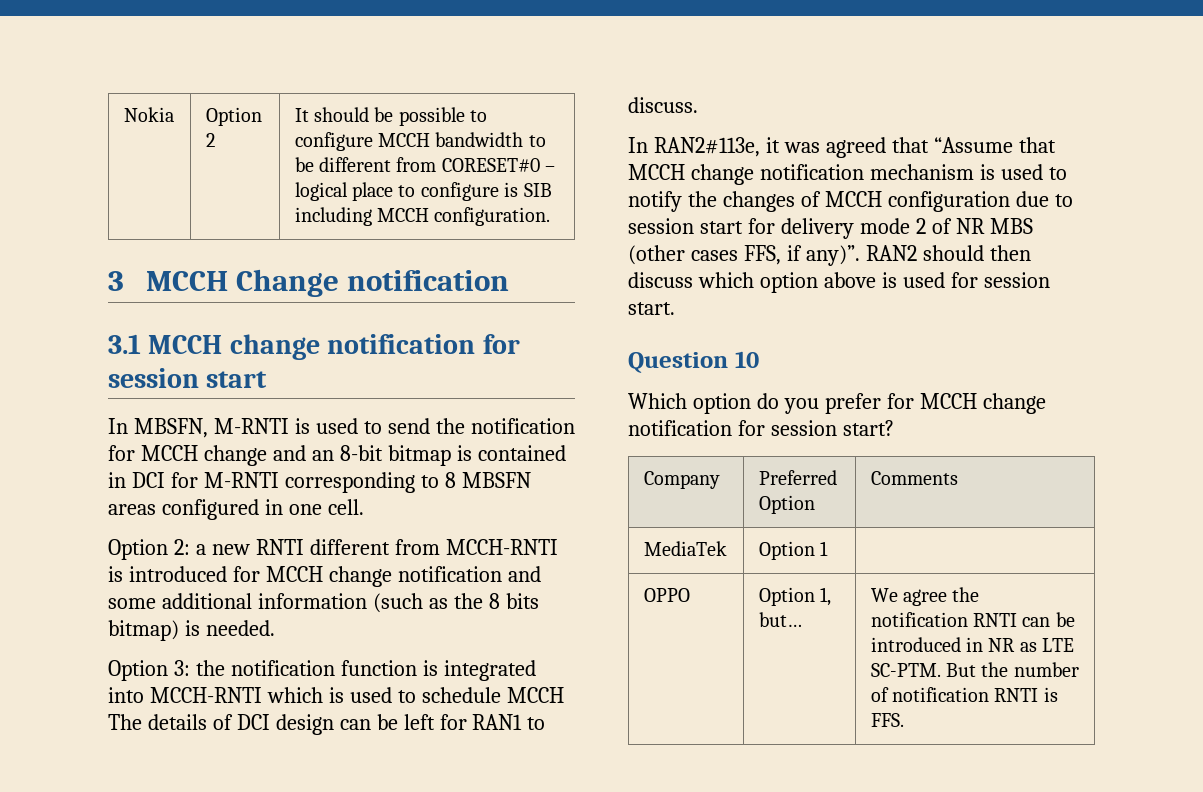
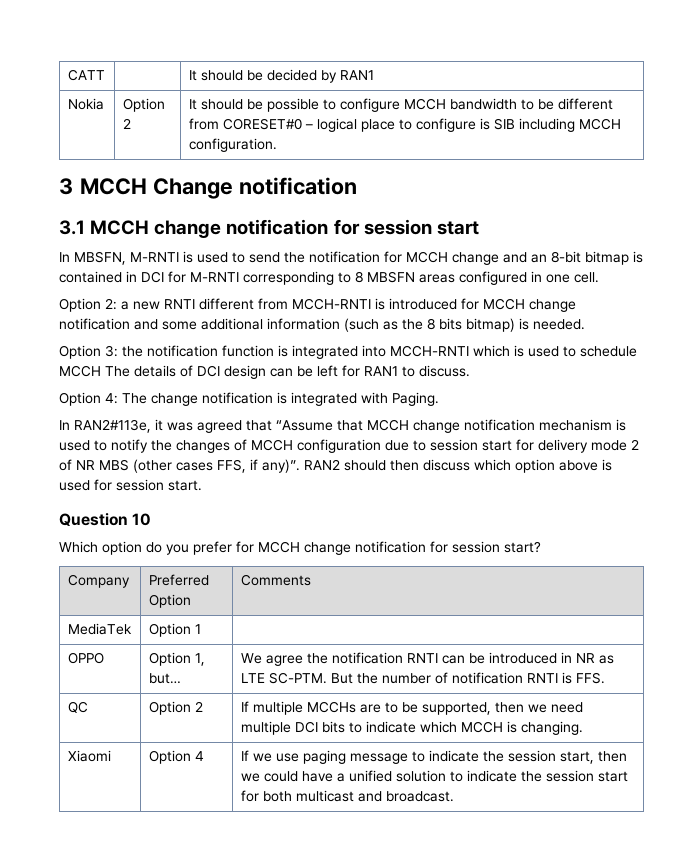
(123, 114) none -> [67,69,105,81] [188,69,374,83] CATT | | It should be decided by RAN1 //
(698, 105) none -> [59,392,439,406] // Option 4: The change notification is integrated with Paging.
(904, 720) none -> [67,701,88,713] [148,701,203,715] [240,701,583,715] [240,721,583,735] [67,750,111,762] [148,750,204,764] [240,750,627,764] [240,770,628,782] [240,790,454,802] // QC | Option 2 | If multiple MCCHs are to be supported, then we need multiple DCI bits to indicate which MCCH is changing. // Xiaomi | Option 4 | If we use paging message to indicate the session start, then we could have a unified solution to indicate the session start for both multicast and broadcast.

